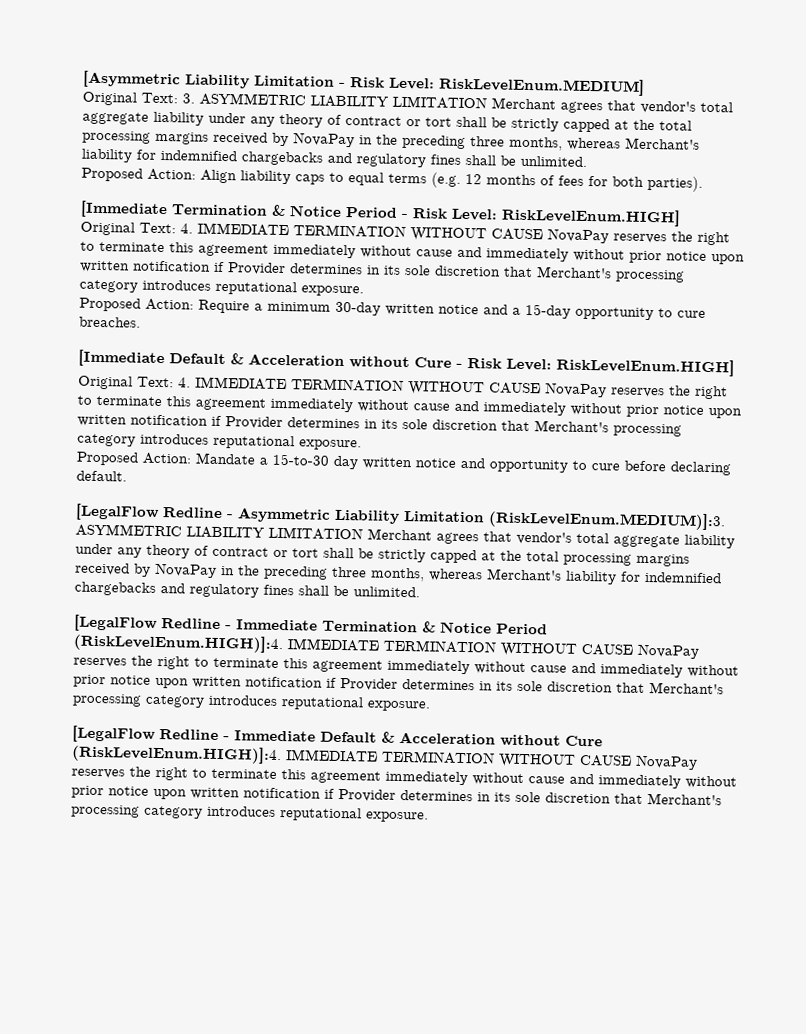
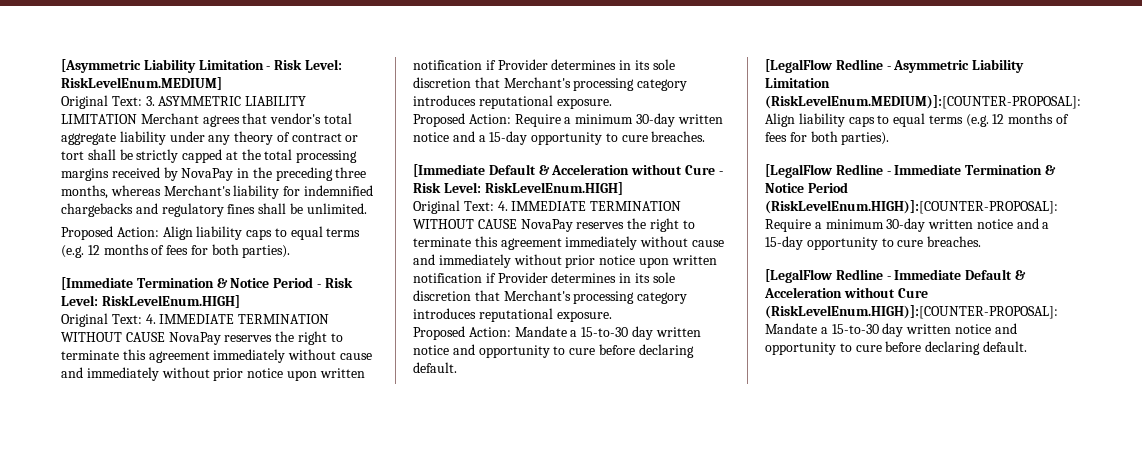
[488,510,726,531] [75,523,735,549] [75,543,690,567] [75,562,722,585] [74,581,420,598] (RiskLevelEnum.MEDIUM)]:3. ASYMMETRIC LIABILITY LIMITATION Merchant agrees that vendor's total aggregate liability under any theory of contract or tort shall be strictly capped at the total processing margins received by NovaPay in the preceding three months, whereas Merchant's liability for indemnified chargebacks and regulatory fines shall be unlimited. -> [765,95,1081,109] [765,113,1070,127] [765,131,890,145] (RiskLevelEnum.MEDIUM)]:[COUNTER-PROPOSAL]: Align liability caps to equal terms (e.g. 12 months of fees for both parties).
[73,633,699,659] [73,655,739,678] [73,674,724,695] [72,693,430,712] (RiskLevelEnum.HIGH)]:4. IMMEDIATE TERMINATION WITHOUT CAUSE NovaPay reserves the right to terminate this agreement immediately without cause and immediately without prior notice upon written notification if Provider determines in its sole discretion that Merchant's processing category introduces reputational exposure. -> [765,200,1058,214] [765,218,1050,232] [765,236,982,250] (RiskLevelEnum.HIGH)]:[COUNTER-PROPOSAL]: Require a minimum 30-day written notice and a 15-day opportunity to cure breaches.
[71,744,698,770] [71,766,737,789] [71,785,722,806] [71,804,429,823] (RiskLevelEnum.HIGH)]:4. IMMEDIATE TERMINATION WITHOUT CAUSE NovaPay reserves the right to terminate this agreement immediately without cause and immediately without prior notice upon written notification if Provider determines in its sole discretion that Merchant's processing category introduces reputational exposure. -> [765,305,1058,319] [765,323,1017,337] [765,341,1027,355] (RiskLevelEnum.HIGH)]:[COUNTER-PROPOSAL]: Mandate a 15-to-30 day written notice and opportunity to cure before declaring default.

